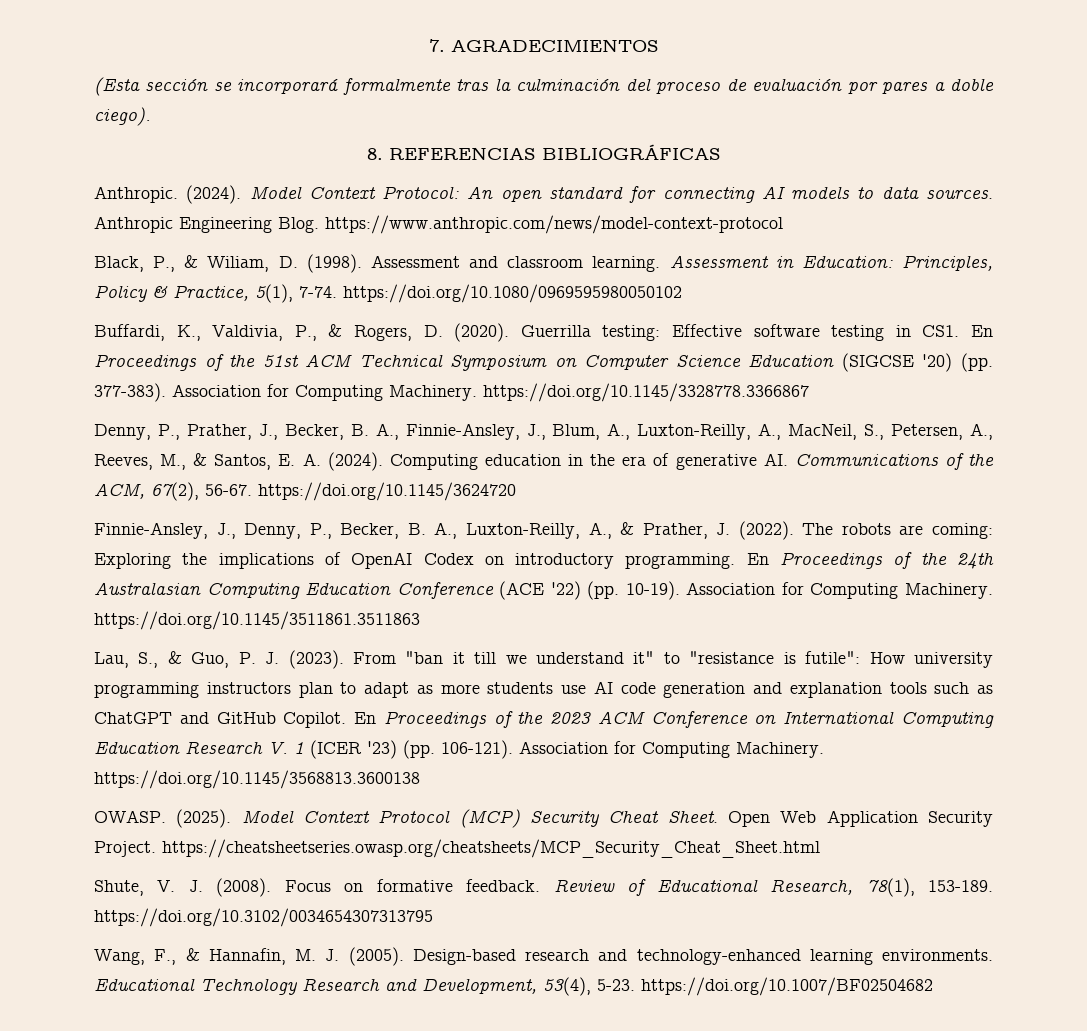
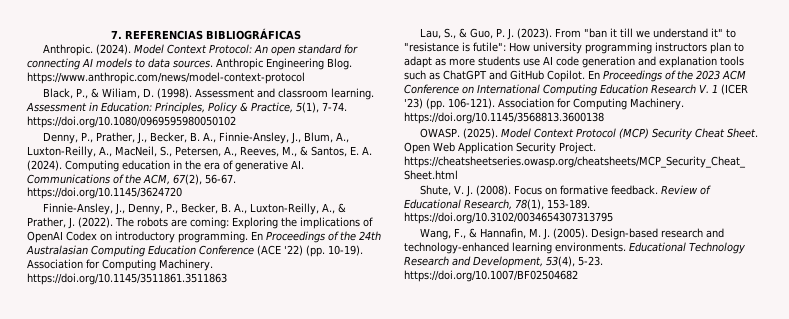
[450,39,659,52] [94,77,995,96] [94,107,151,126] [366,148,383,160] AGRADECIMIENTOS // (Esta sección se incorporará formalmente tras la culminación del proceso de evaluación por pares a doble ciego). // 8. -> (122, 34) none
[94,323,994,342] [94,353,994,372] [94,383,809,402] // Buffardi, K., Valdivia, P., & Rogers, D. (2020). Guerrilla testing: Effective software testing in CS1. En Proceedings of the 51st ACM Technical Symposium on Computer Science Education (SIGCSE '20) (pp. 377-383). Association for Computing Machinery. https://doi.org/10.1145/3328778.3366867 -> (236, 122) none

